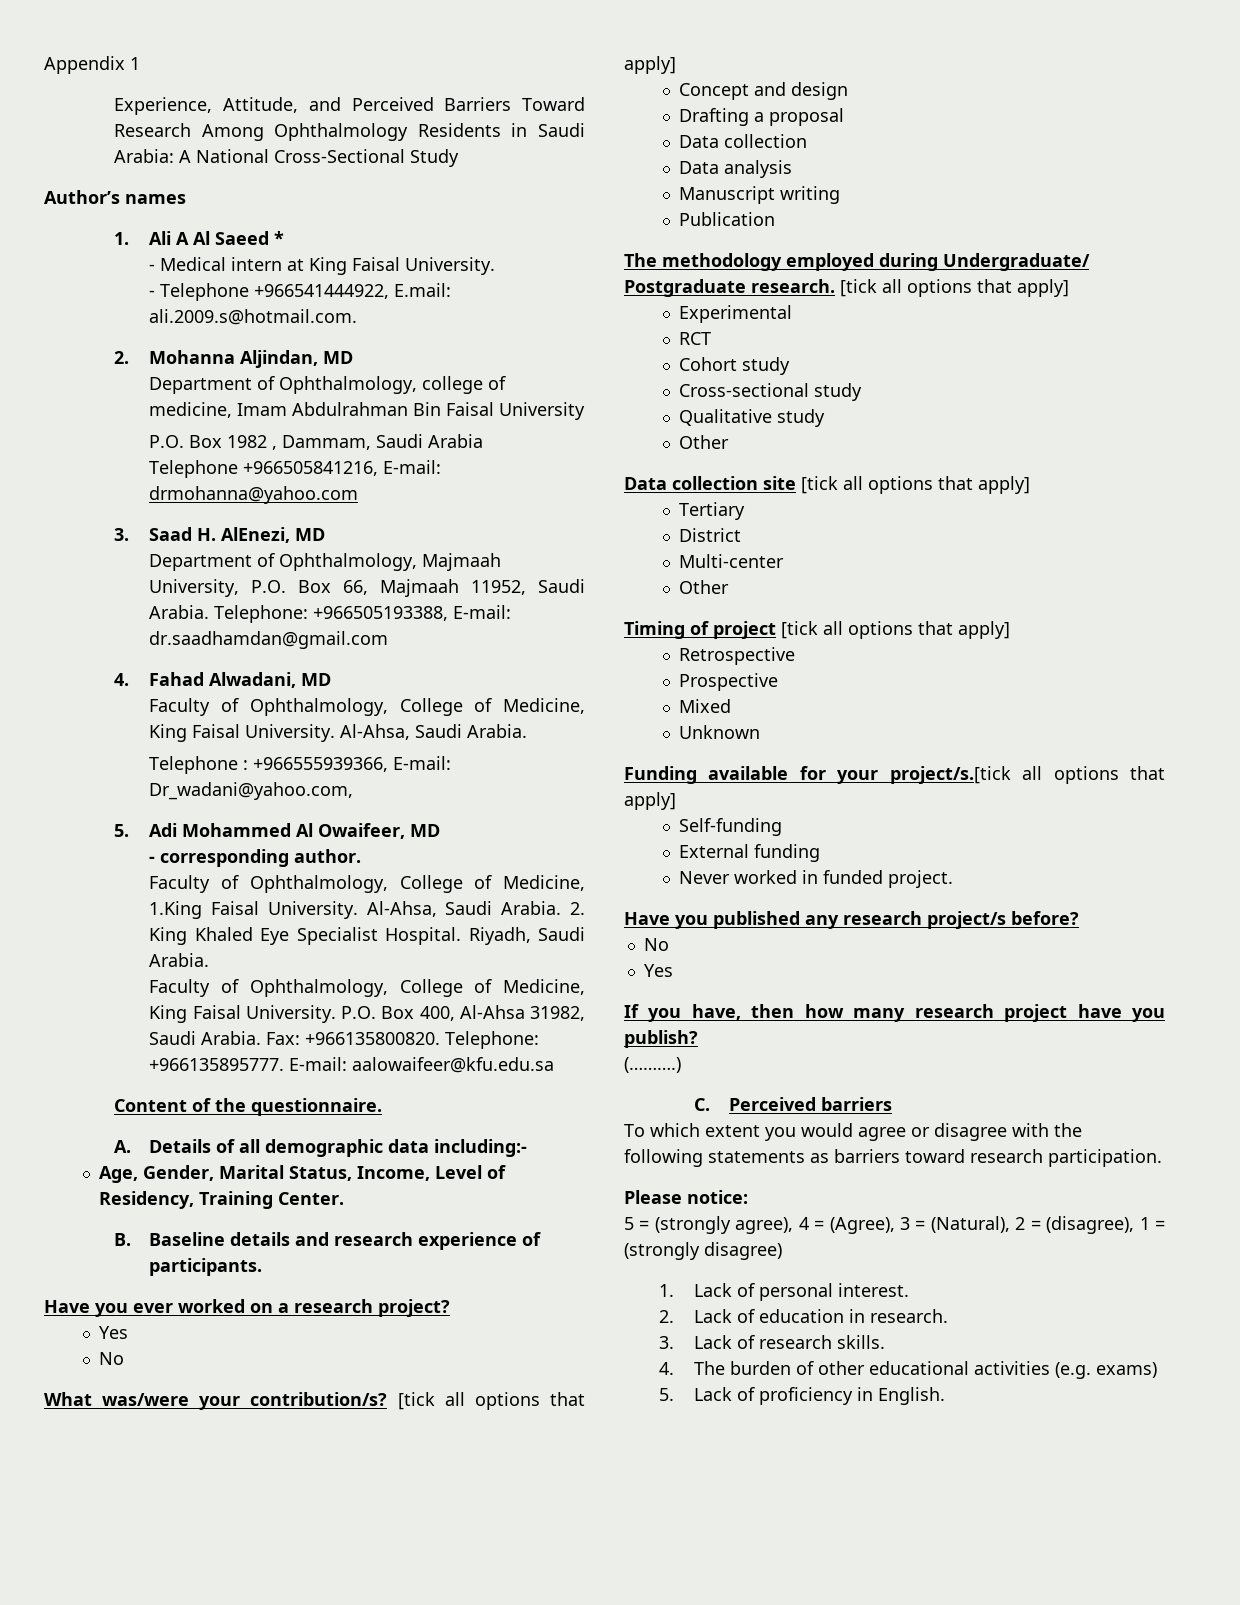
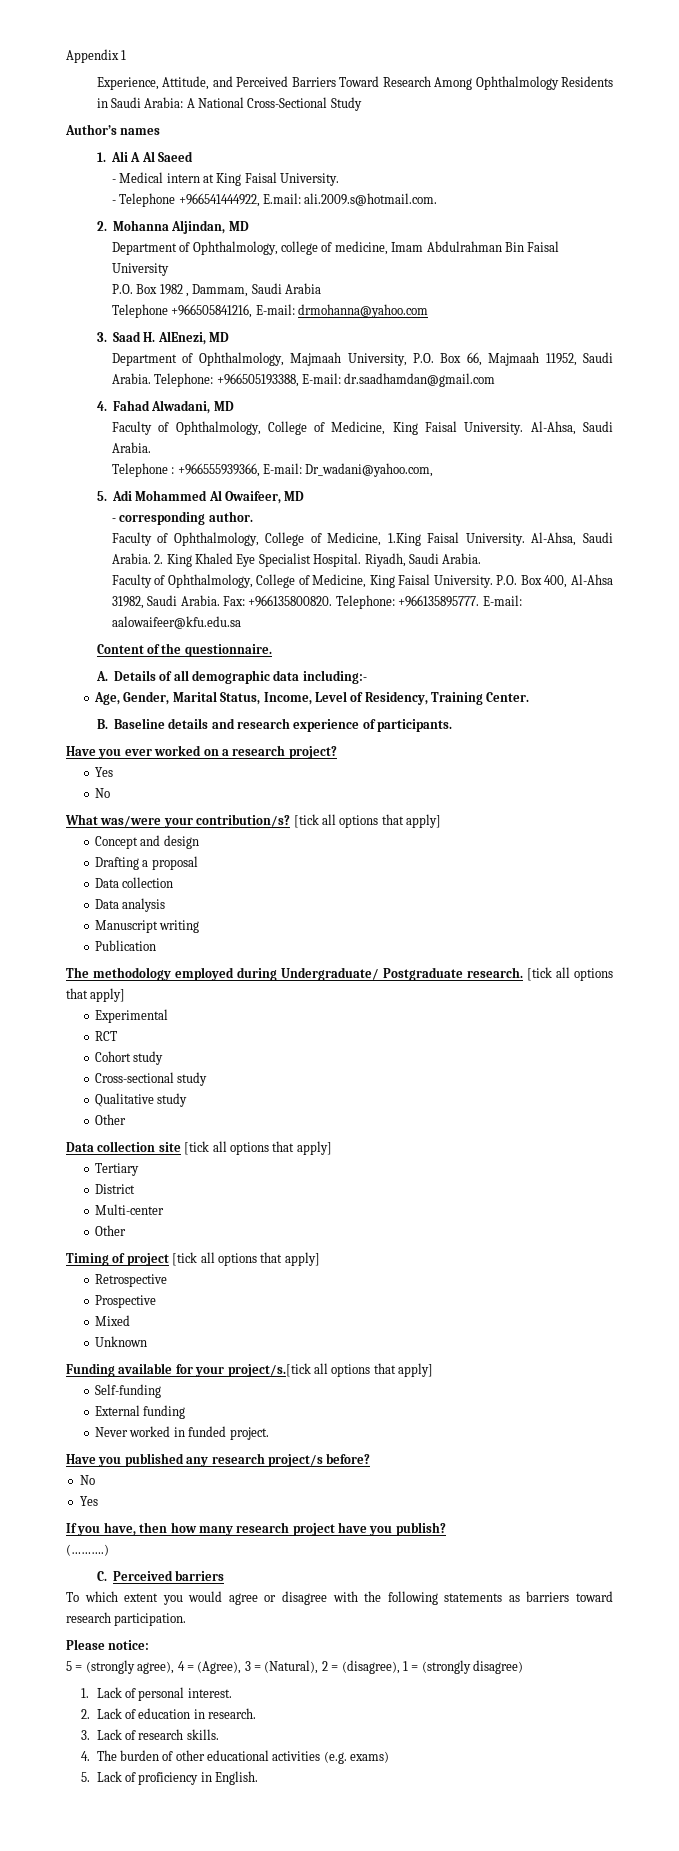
[274,231,285,245] * -> (194, 156) none

